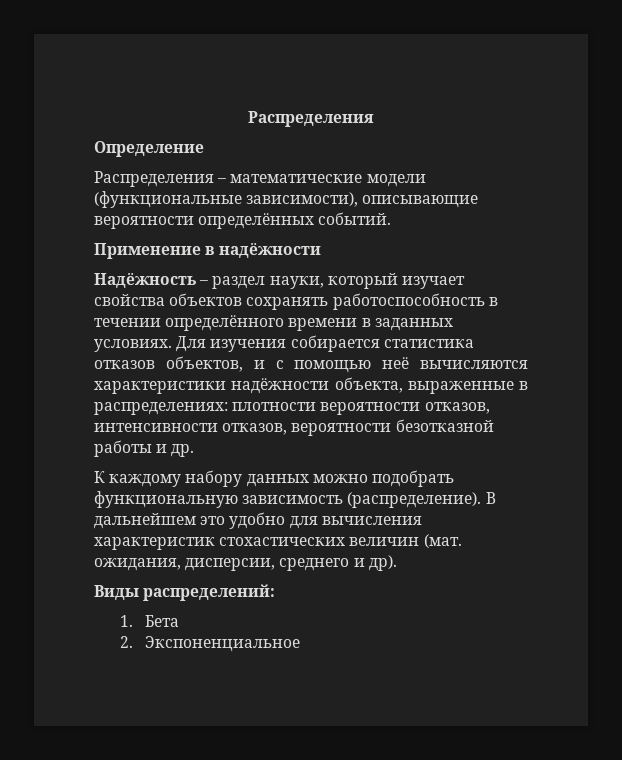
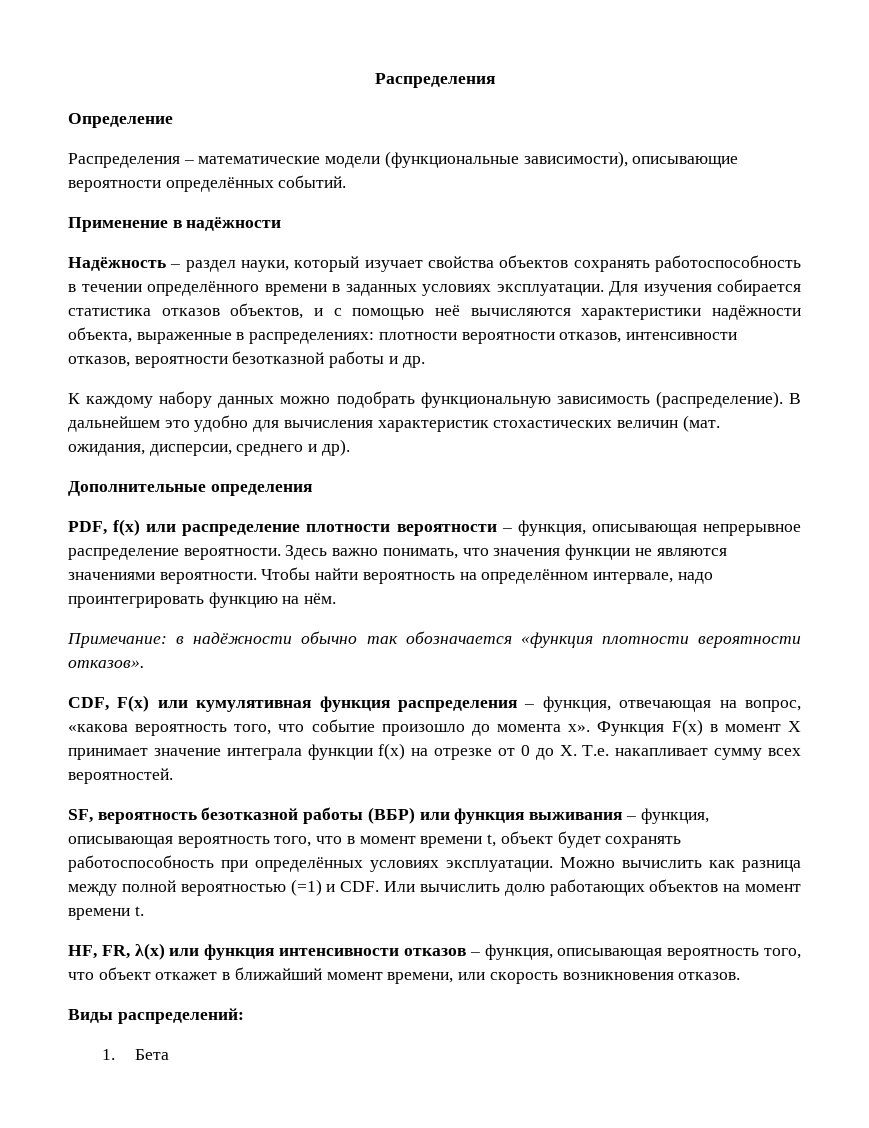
[94,339,172,352] условиях. -> [422,284,604,296] условиях эксплуатации.
(397, 563) none -> [68,481,312,496] [68,519,801,536] [68,544,727,560] [68,567,713,584] [68,592,337,608] [67,631,801,648] [68,660,144,668] [68,695,801,712] [68,719,802,736] [68,743,801,760] [68,768,173,784] [68,807,709,824] [68,831,682,848] [68,855,801,872] [68,879,801,896] [68,906,144,920] [68,943,801,960] [68,967,741,984] // Дополнительные определения // PDF, f(x) или распределение плотности вероятности – функция, описывающая непрерывное распределение вероятности. Здесь важно понимать, что значения функции не являются значениями вероятности. Чтобы найти вероятность на определённом интервале, надо проинтегрировать функцию на нём. // Примечание: в надёжности обычно так обозначается «функция плотности вероятности отказов». // CDF, F(x) или кумулятивная функция распределения – функция, отвечающая на вопрос, «какова вероятность того, что событие произошло до момента x». Функция F(x) в момент Х принимает значение интеграла функции f(x) на отрезке от 0 до X. Т.е. накапливает сумму всех вероятностей. // SF, вероятность безотказной работы (ВБР) или функция выживания – функция, описывающая вероятность того, что в момент времени t, объект будет сохранять работоспособность при определённых условиях эксплуатации. Можно вычислить как разница между полной вероятностью (=1) и CDF. Или вычислить долю работающих объектов на момент времени t. // HF, FR, λ(x) или функция интенсивности отказов – функция, описывающая вероятность того, что объект откажет в ближайший момент времени, или скорость возникновения отказов.
[119,636,301,652] // 2. Экспоненциальное -> (170, 1054) none

